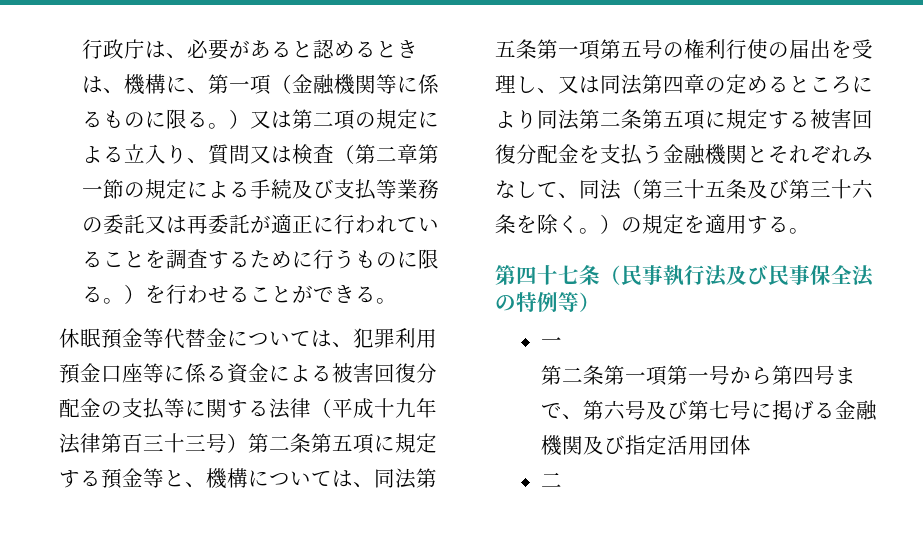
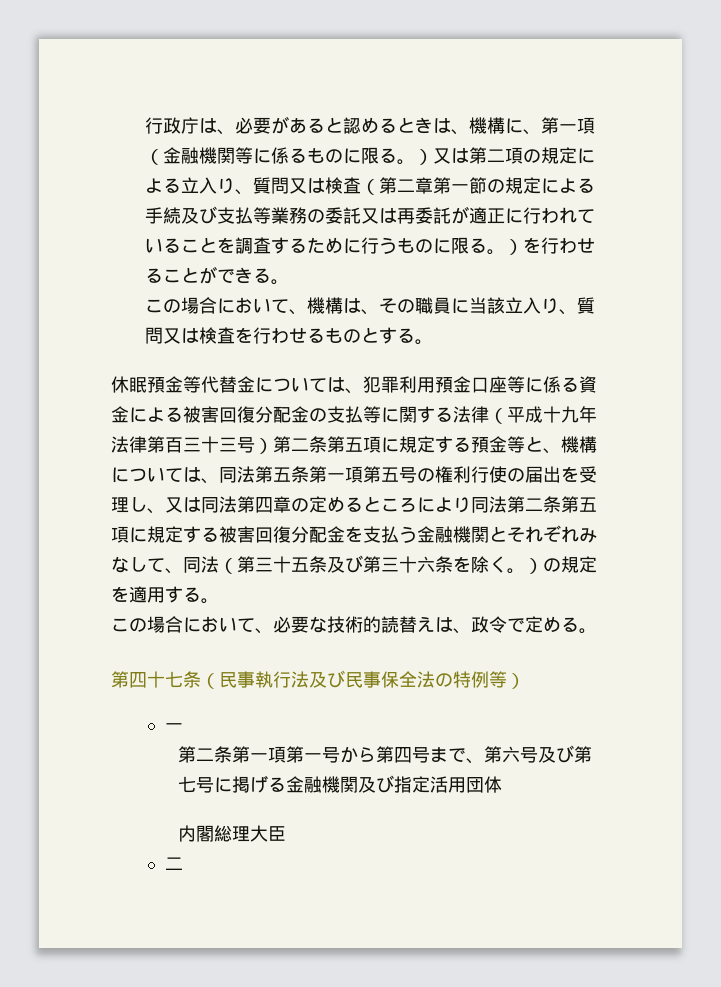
(398, 301) none -> [144,297,595,315] [144,327,433,345] // この場合において、機構は、その職員に当該立入り、質問又は検査を行わせるものとする。
(810, 231) none -> [111,616,597,634] // この場合において、必要な技術的読替えは、政令で定める。
(752, 445) none -> [178,825,287,842] // 内閣総理大臣

